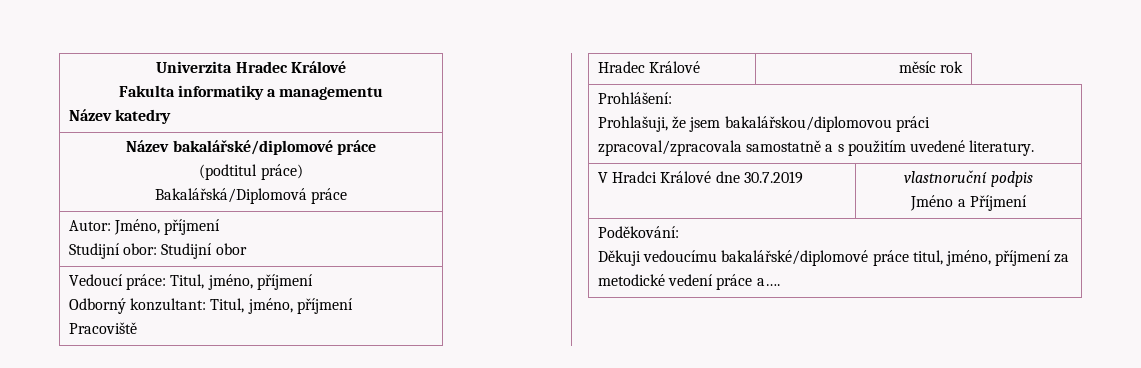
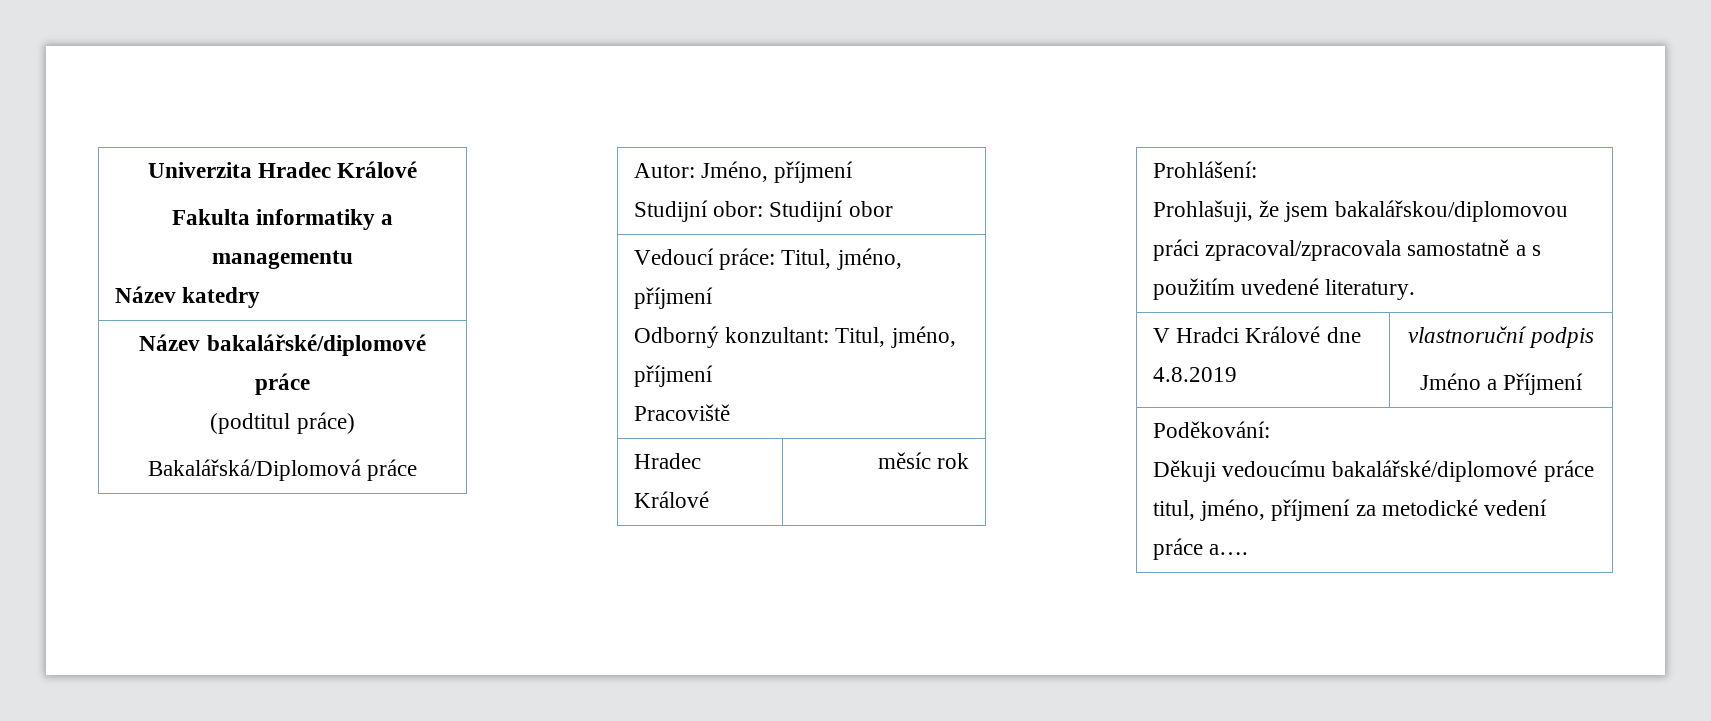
[743,171,803,184] 30.7.2019 -> [1153,367,1238,382] 4.8.2019

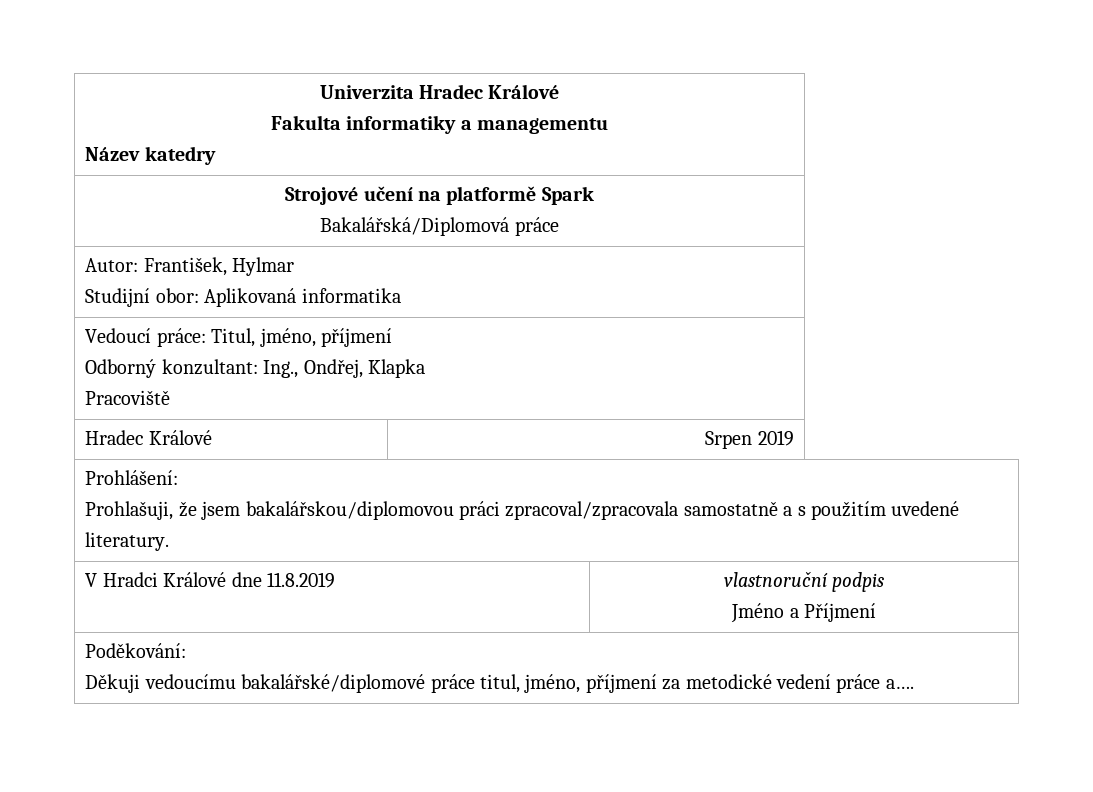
[139,334,426,356] [255,373,310,395] [210,412,355,434] Název bakalářské/diplomové práce // (podtitul práce) -> [285,186,594,205] Strojové učení na platformě Spark
[701,161,854,183] Jméno, příjmení -> [143,257,295,276] František, Hylmar
[769,200,893,222] Studijní obor -> [204,288,401,307] Aplikovaná informatika
[835,326,956,348] [634,365,714,387] Titul, jméno, příjmení -> [263,359,426,378] Ing., Ondřej, Klapka
[877,452,969,469] měsíc rok -> [705,430,794,449] Srpen 2019
[1153,367,1238,382] 4.8.2019 -> [267,572,336,588] 11.8.2019

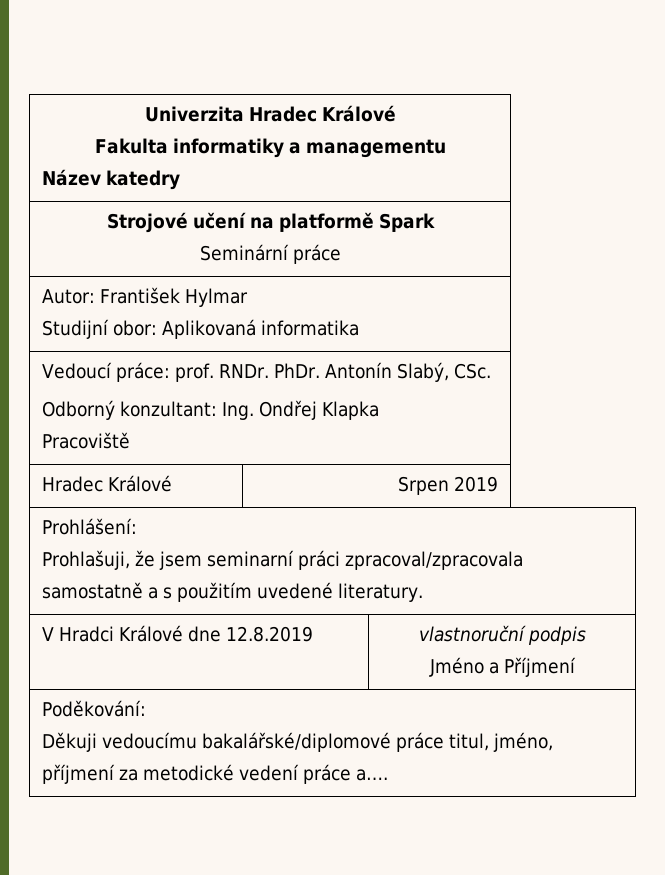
[320,217,510,236] Bakalářská/Diplomová -> [199,244,289,261] Seminární
[143,257,227,276] František, -> [99,287,180,304] František
[211,328,393,347] Titul, jméno, příjmení -> [174,362,491,382] prof. RNDr. PhDr. Antonín Slabý, CSc.
[263,359,363,378] Ing., Ondřej, -> [221,400,317,420] Ing. Ondřej
[245,501,454,520] bakalářskou/diplomovou -> [206,550,294,567] seminarní
[267,572,336,588] 11.8.2019 -> [225,626,313,642] 12.8.2019

